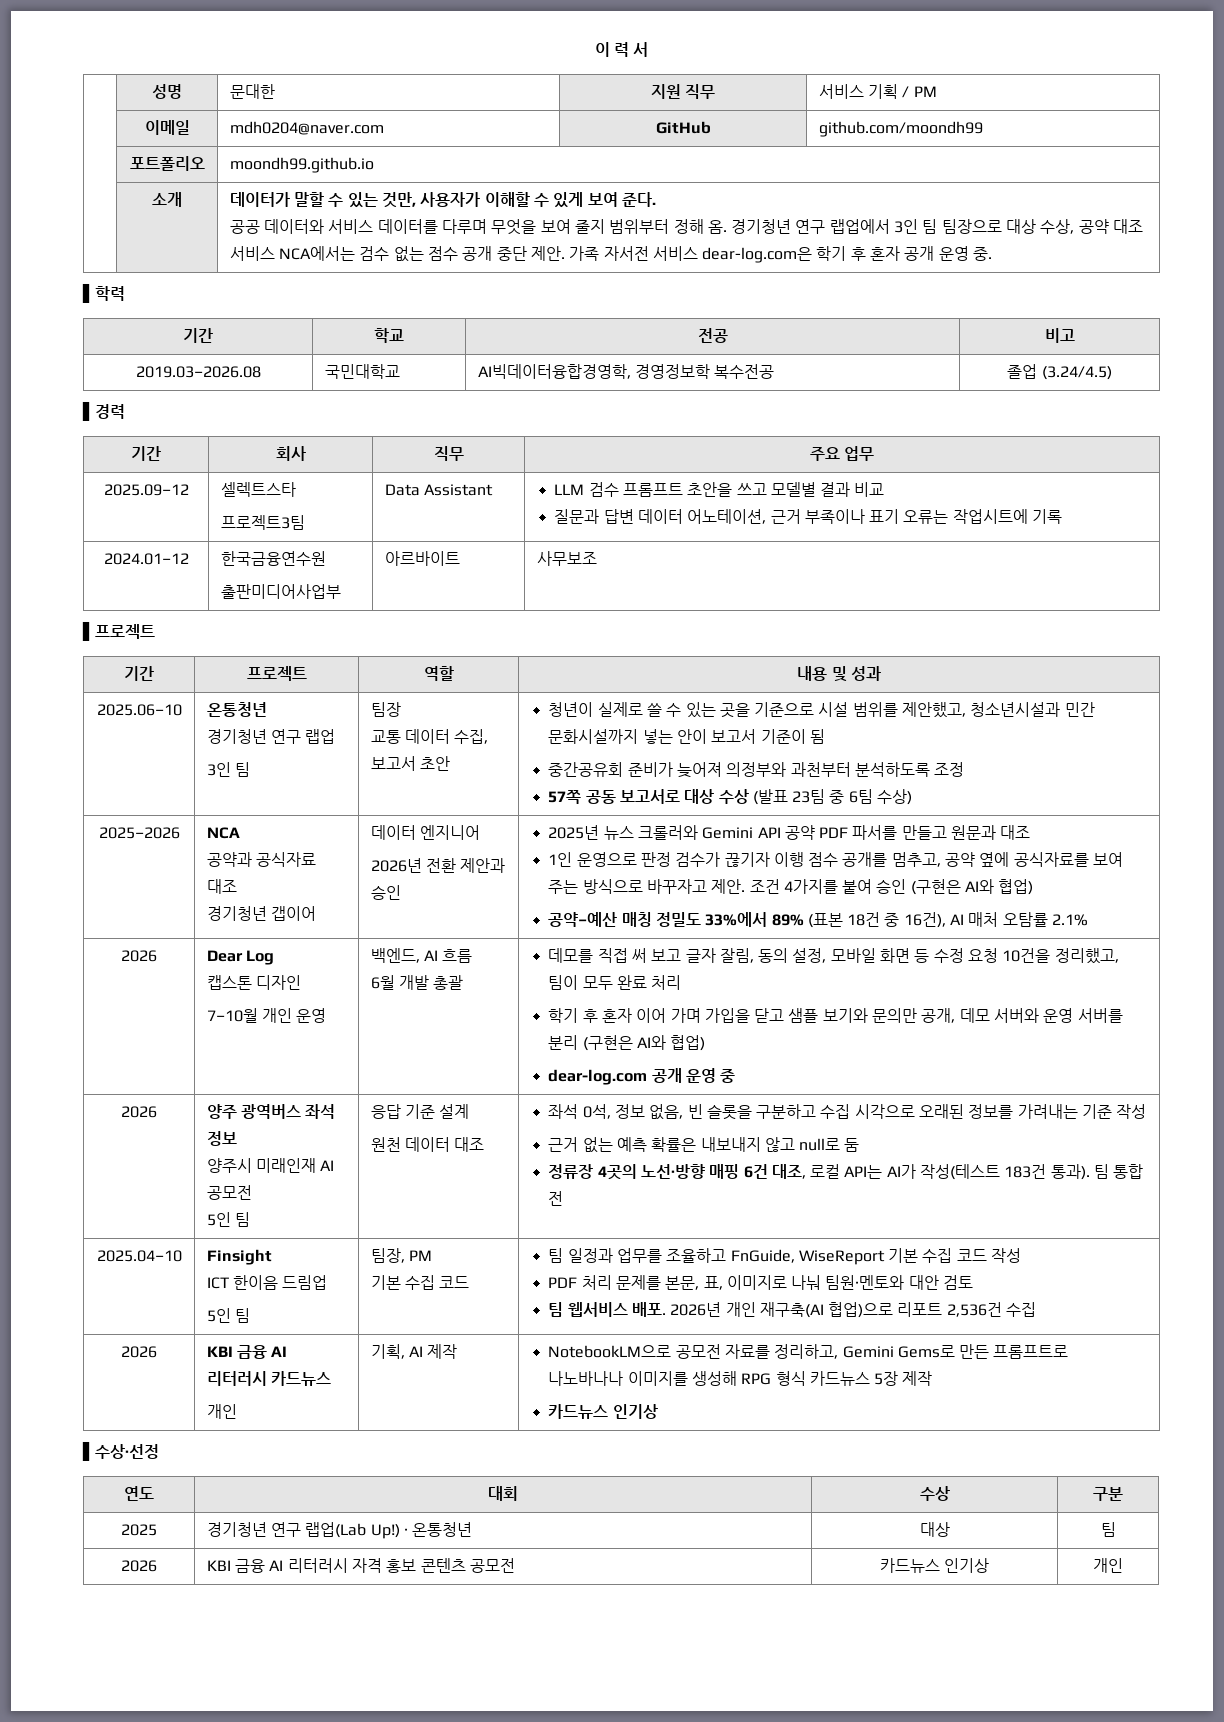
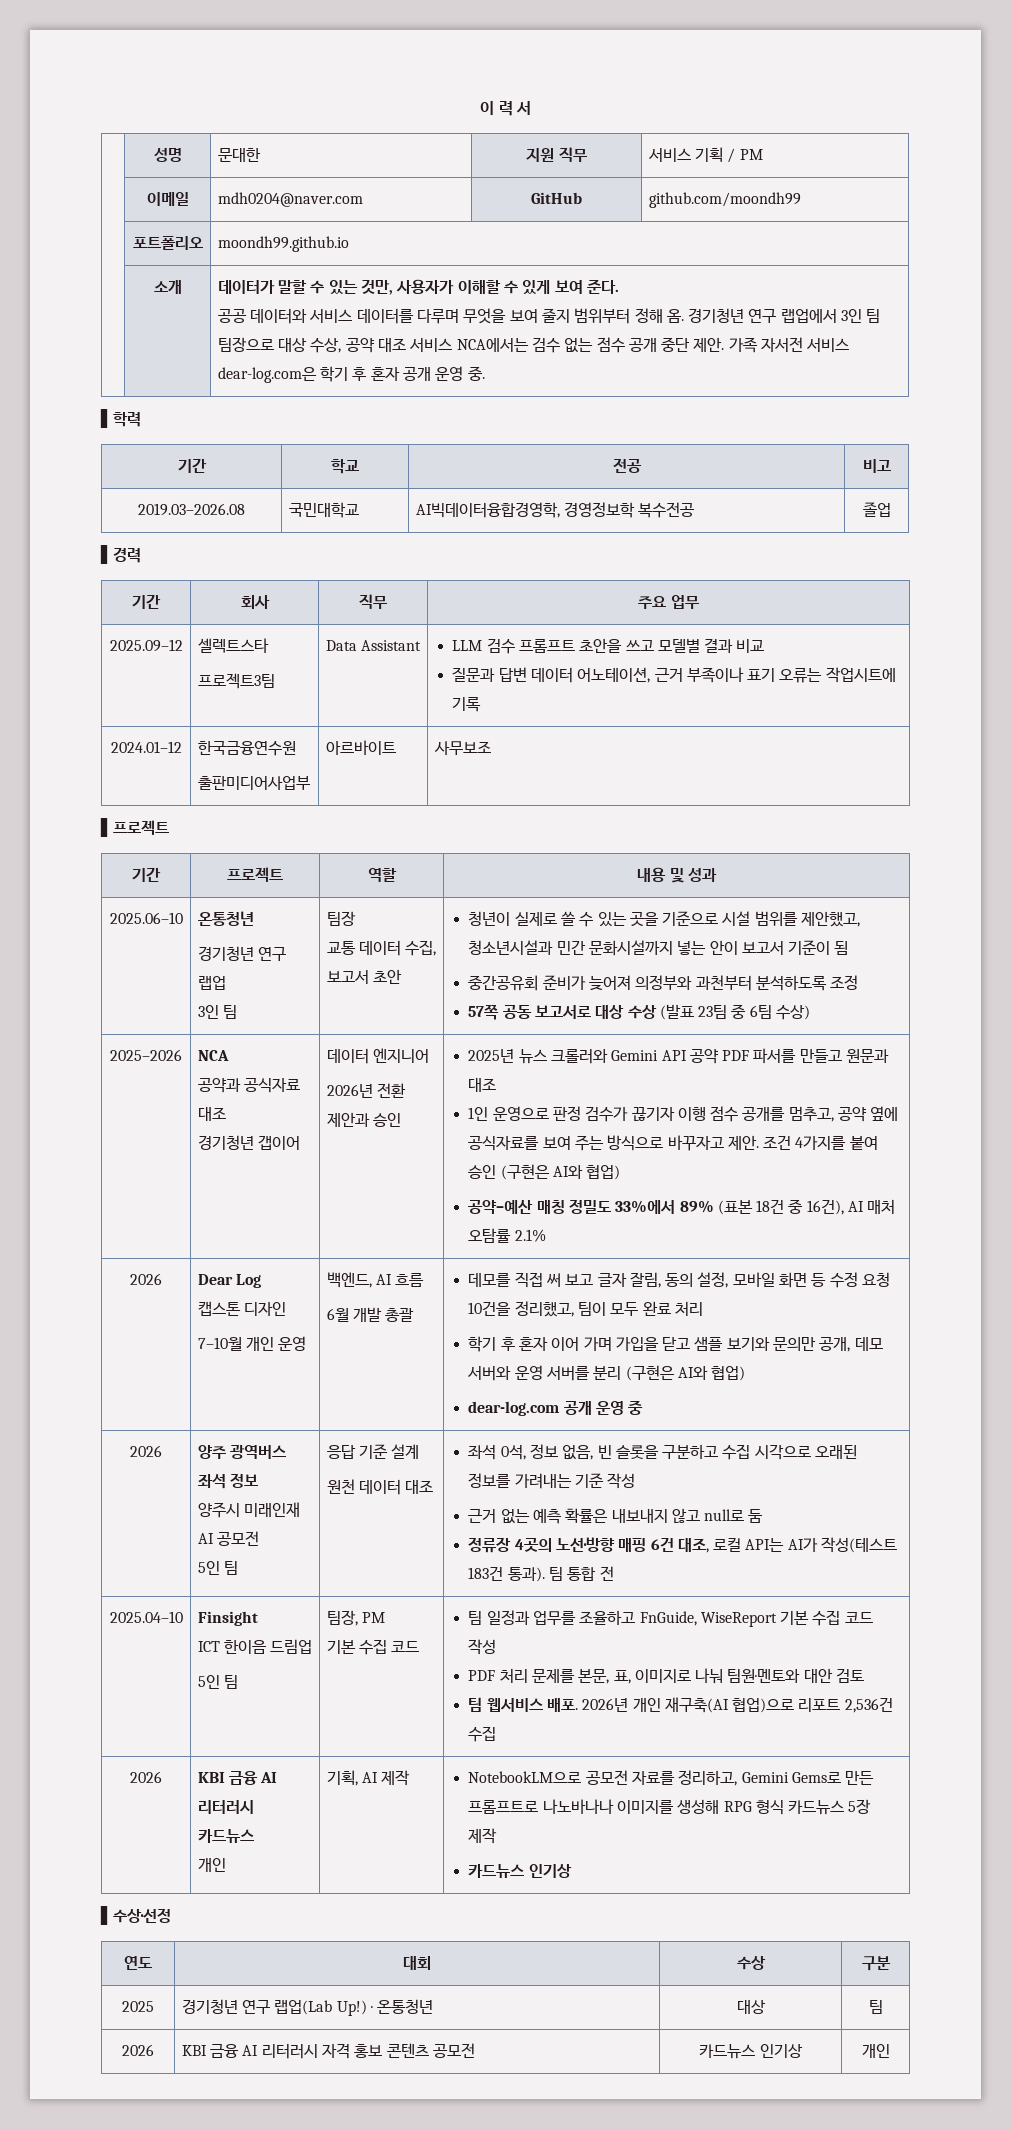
[1041,366,1112,380] (3.24/4.5) -> (891, 509) none

